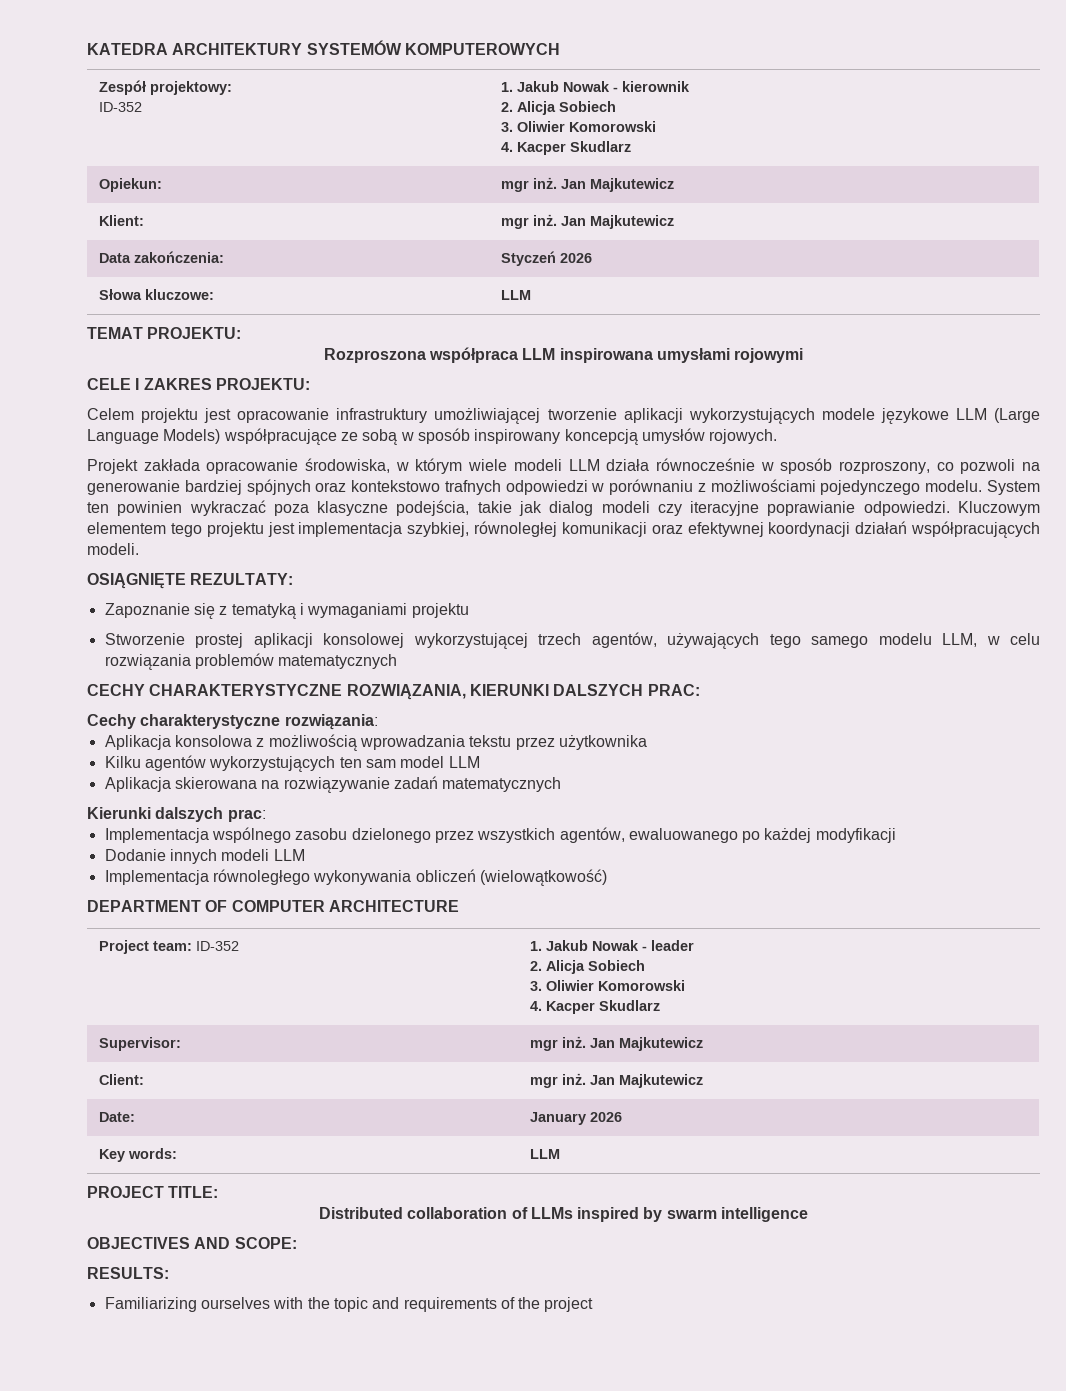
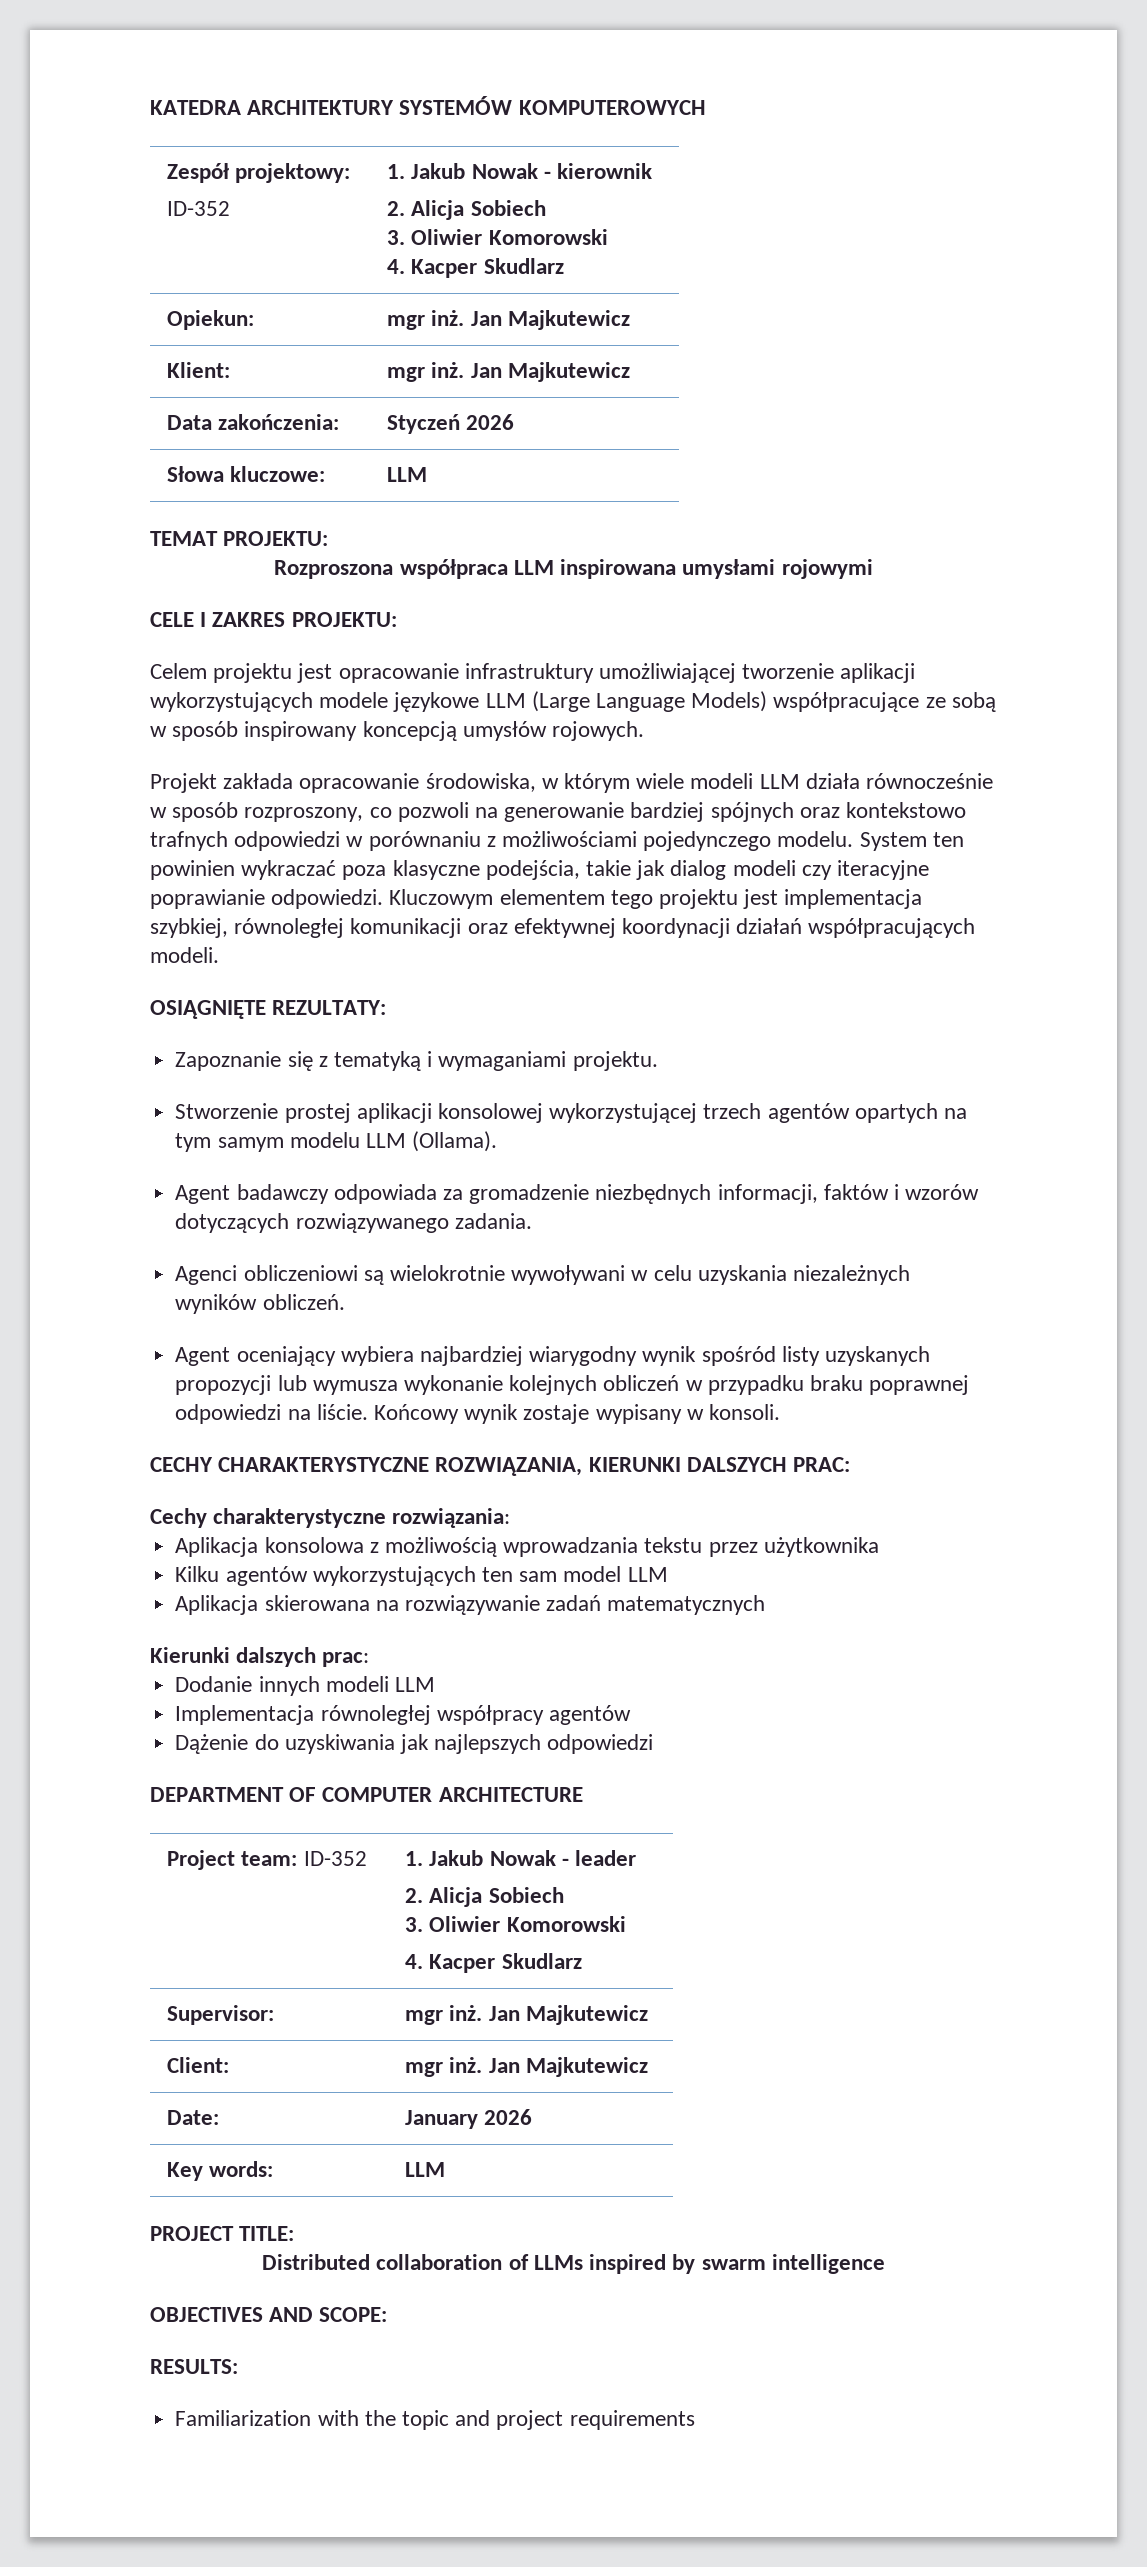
[411,603,469,618] projektu -> [572,1051,658,1071] projektu.
[591,632,1040,649] [104,653,398,670] agentów, używających tego samego modelu LLM, w celu rozwiązania problemów matematycznych -> [767,1103,967,1123] [175,1131,498,1152] [175,1184,980,1204] [175,1213,532,1233] [175,1265,910,1285] [175,1294,345,1314] [175,1346,930,1366] [175,1375,970,1395] [175,1404,780,1424] agentów opartych na tym samym modelu LLM (Ollama). // Agent badawczy odpowiada za gromadzenie niezbędnych informacji, faktów i wzorów dotyczących rozwiązywanego zadania. // Agenci obliczeniowi są wielokrotnie wywoływani w celu uzyskania niezależnych wyników obliczeń. // Agent oceniający wybiera najbardziej wiarygodny wynik spośród listy uzyskanych propozycji lub wymusza wykonanie kolejnych obliczeń w przypadku braku poprawnej odpowiedzi na liście. Końcowy wynik zostaje wypisany w konsoli.
[104,827,896,843] // Implementacja wspólnego zasobu dzielonego przez wszystkich agentów, ewaluowanego po każdej modyfikacji -> (370, 1659) none
[212,869,607,886] równoległego wykonywania obliczeń (wielowątkowość) -> [320,1705,631,1725] [175,1734,654,1754] równoległej współpracy agentów // Dążenie do uzyskiwania jak najlepszych odpowiedzi
[104,1297,270,1312] Familiarizing ourselves -> [175,2410,312,2426] Familiarization
[403,1297,594,1312] requirements of the project -> [496,2410,695,2430] project requirements

